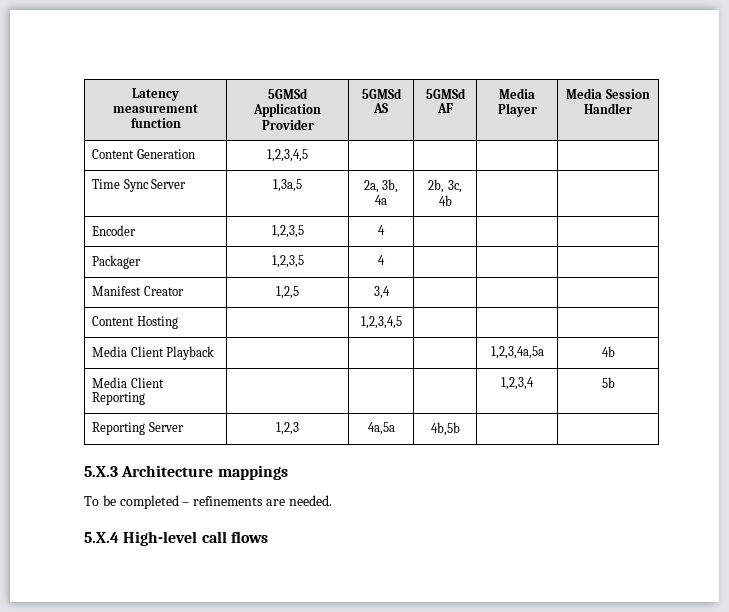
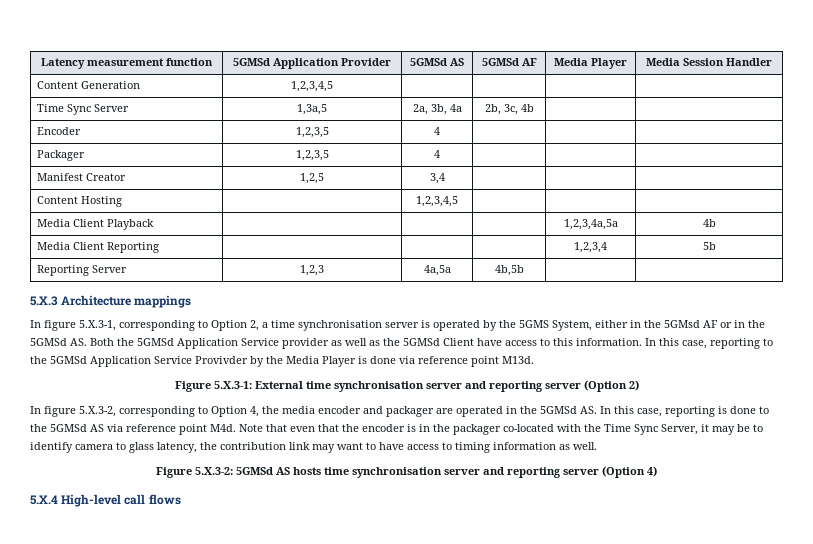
[84,495,332,509] To be completed – refinements are needed. -> [30,320,765,331] [30,338,773,349] [30,356,534,367] [174,380,639,392] [30,406,769,417] [30,424,763,435] [30,442,597,453] [156,466,657,478] In figure 5.X.3-1, corresponding to Option 2, a time synchronisation server is operated by the 5GMS System, either in the 5GMsd AF or in the 5GMSd AS. Both the 5GMSd Application Service provider as well as the 5GMSd Client have access to this information. In this case, reporting to the 5GMSd Application Service Provivder by the Media Player is done via reference point M13d. // Figure 5.X.3-1: External time synchronisation server and reporting server (Option 2) // In figure 5.X.3-2, corresponding to Option 4, the media encoder and packager are operated in the 5GMSd AS. In this case, reporting is done to the 5GMSd AS via reference point M4d. Note that even that the encoder is in the packager co-located with the Time Sync Server, it may be to identify camera to glass latency, the contribution link may want to have access to timing information as well. // Figure 5.X.3-2: 5GMSd AS hosts time synchronisation server and reporting server (Option 4)

